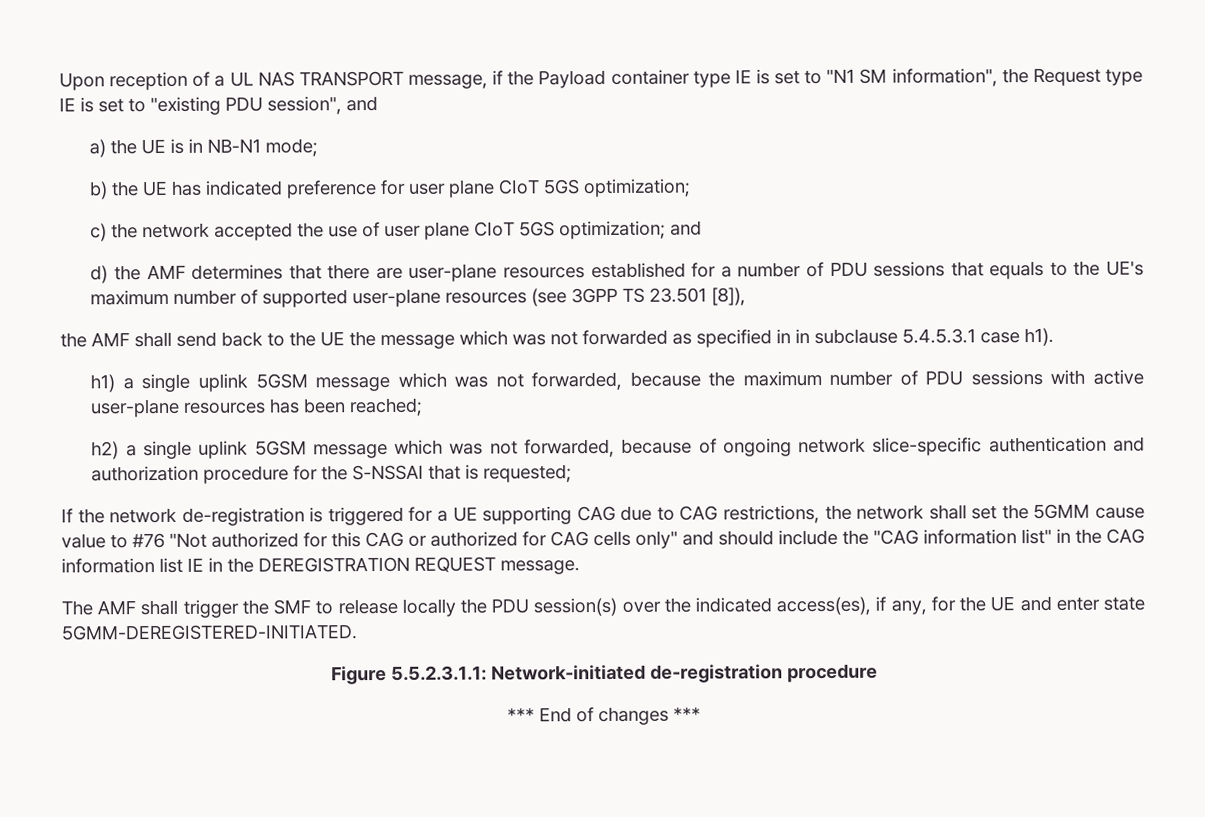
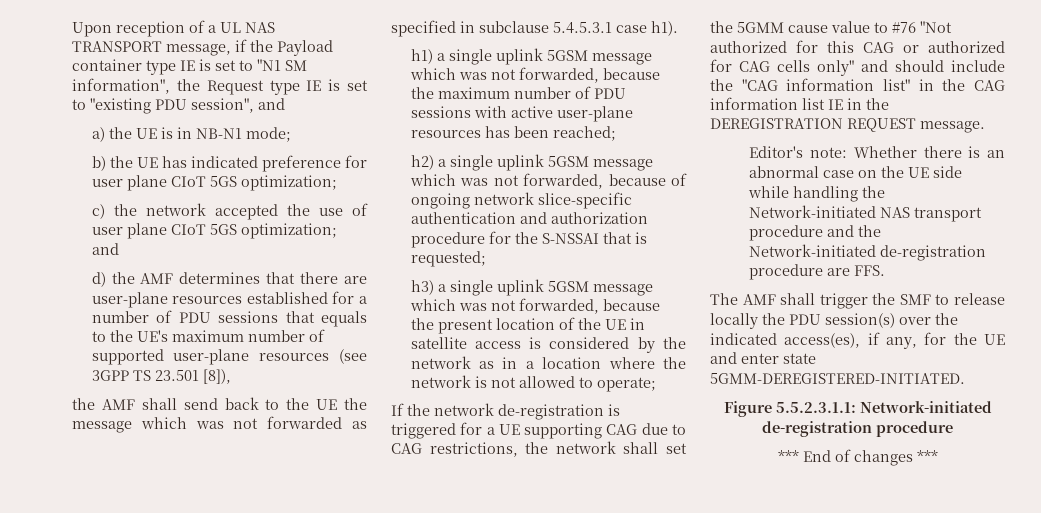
[795,329,810,344] in -> (475, 27) none
(573, 473) none -> [410,279,653,296] [409,298,660,314] [410,317,645,334] [410,337,686,353] [410,356,686,369] [410,375,656,392] // h3) a single uplink 5GSM message which was not forwarded, because the present location of the UE in satellite access is considered by the network as in a location where the network is not allowed to operate;
(580, 567) none -> [749,146,1005,158] [749,166,963,178] [748,186,886,202] [749,205,983,222] [749,225,882,241] [749,244,987,261] [749,264,886,280] // Editor's note: Whether there is an abnormal case on the UE side while handling the Network-initiated NAS transport procedure and the Network-initiated de-registration procedure are FFS.

